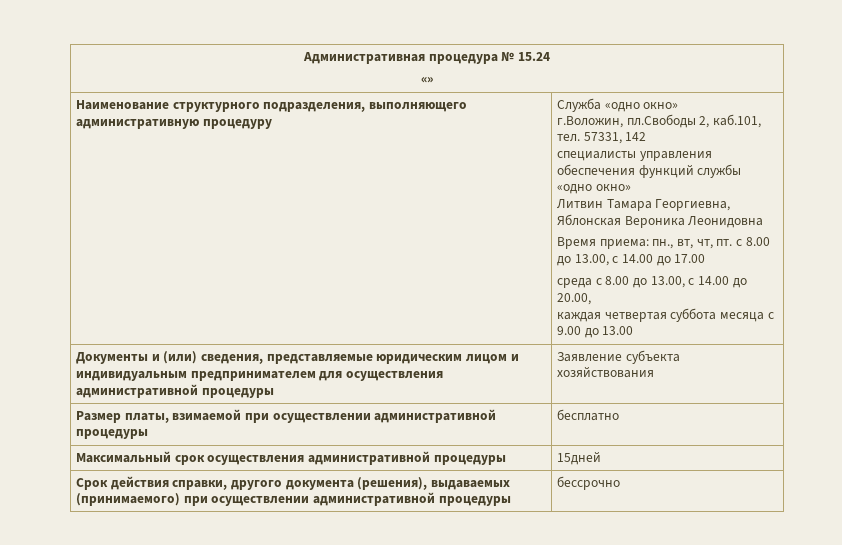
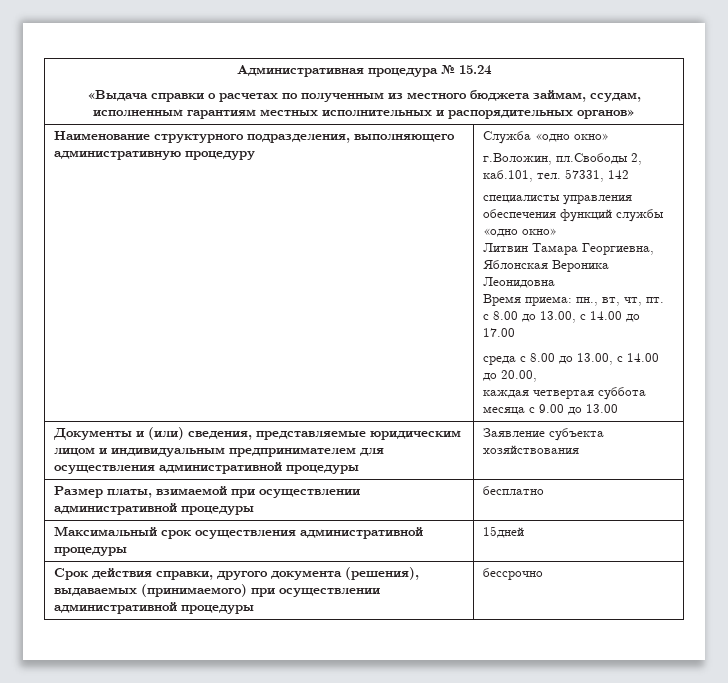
[421,77,433,83] «» -> [87,90,641,102] [93,109,635,119] «Выдача справки о расчетах по полученным из местного бюджета займам, ссудам, исполненным гарантиям местных исполнительных и распорядительных органов»

